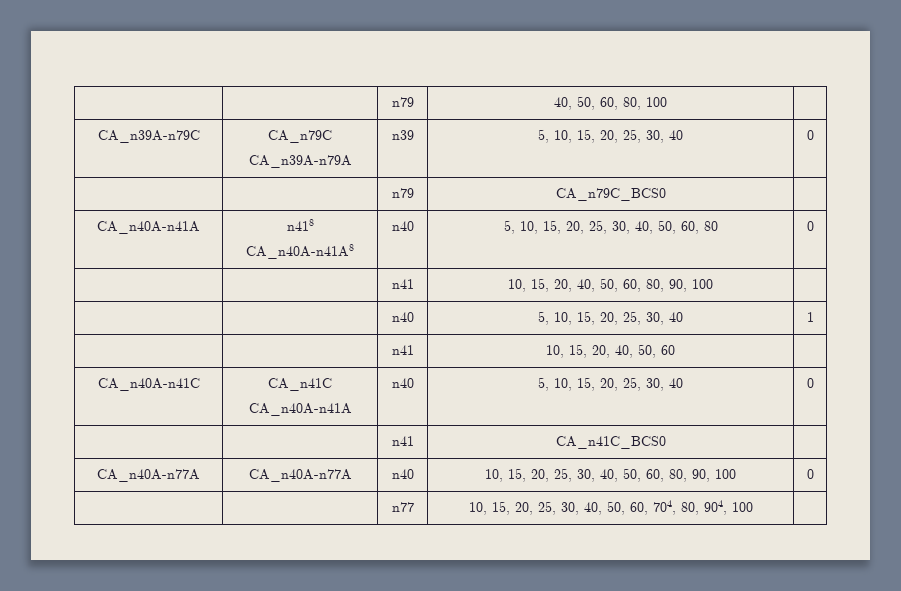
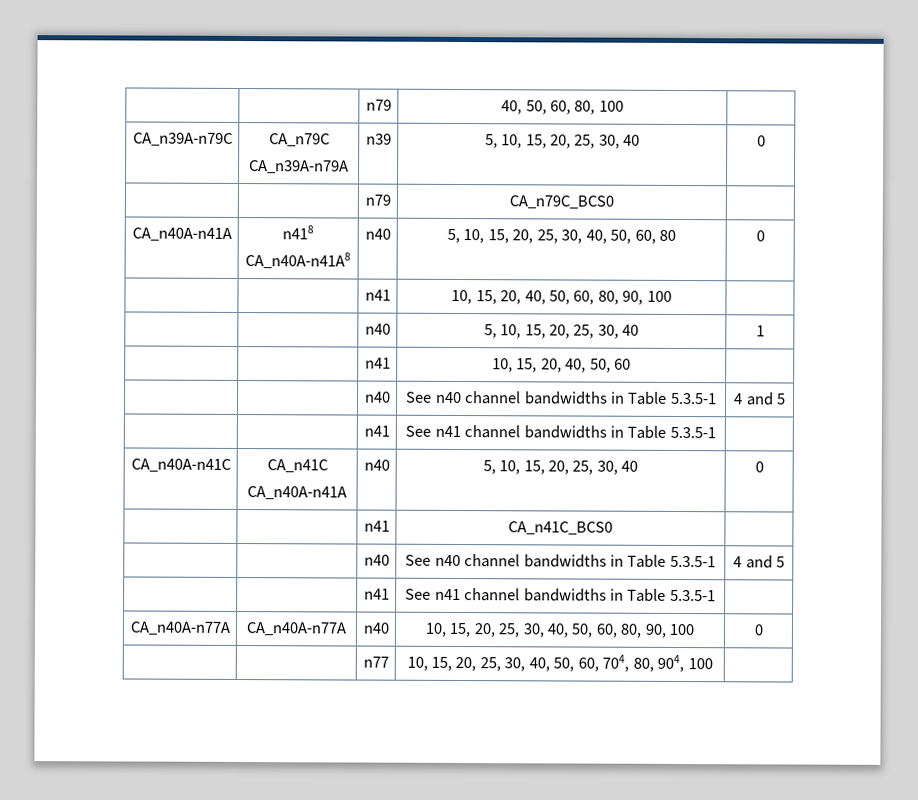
(675, 350) none -> [363,391,391,403] [405,391,717,405] [733,392,786,406] [363,425,390,437] [405,425,716,439] // | | n40 | See n40 channel bandwidths in Table 5.3.5-1 | 4 and 5 // | | n41 | See n41 channel bandwidths in Table 5.3.5-1 |
(666, 442) none -> [363,554,390,566] [405,554,716,568] [733,555,785,569] [363,588,390,600] [405,588,716,602] // | | n40 | See n40 channel bandwidths in Table 5.3.5-1 | 4 and 5 // | | n41 | See n41 channel bandwidths in Table 5.3.5-1 |

